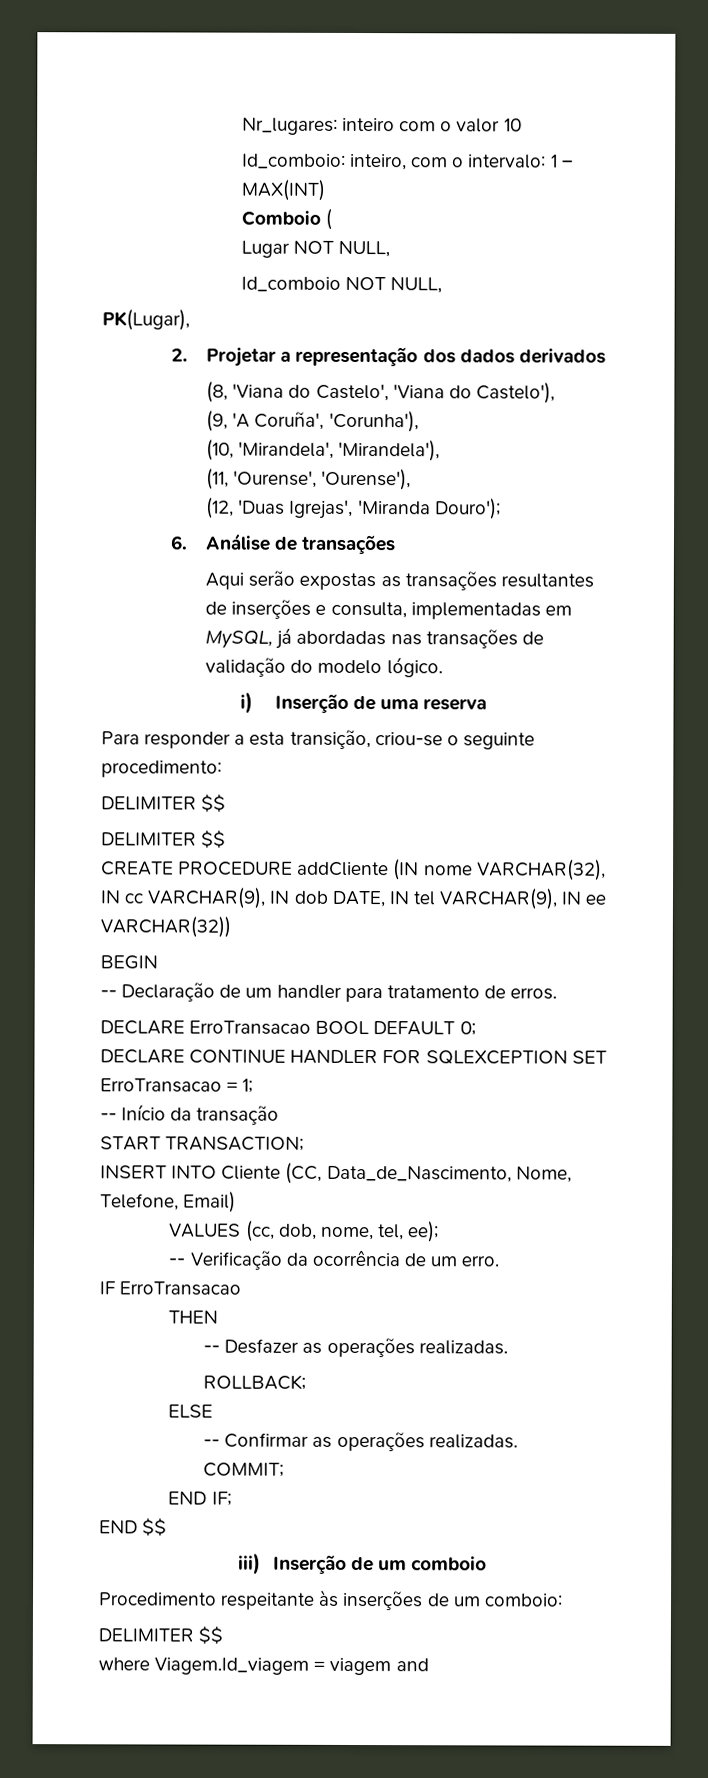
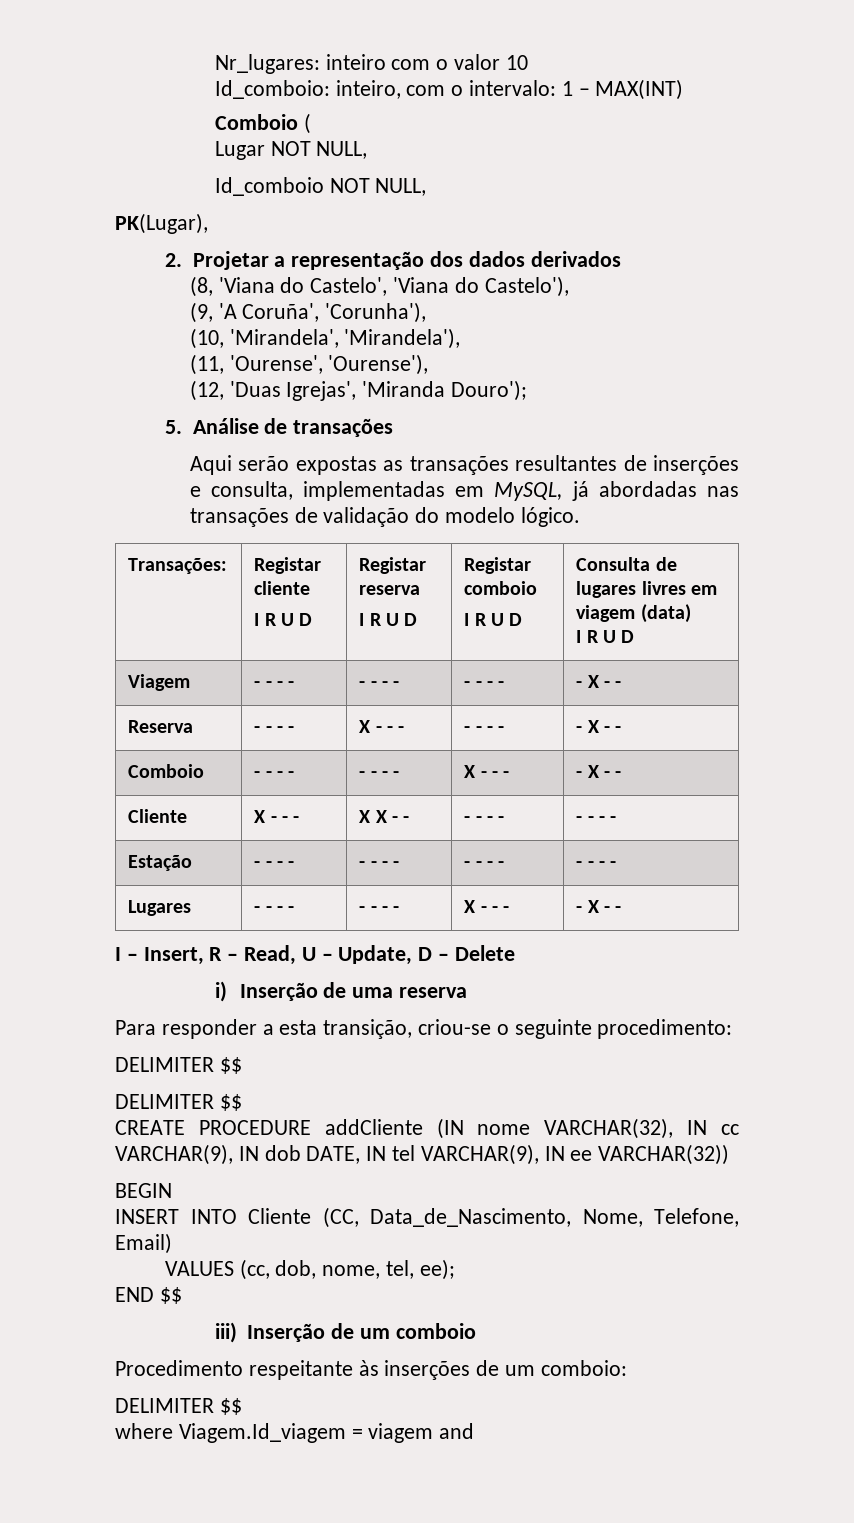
[170,535,188,550] 6. -> [164,420,182,434] 5.
(443, 667) none -> [128,558,228,574] [254,557,322,574] [254,581,311,595] [254,613,313,626] [359,557,427,574] [359,585,421,595] [359,613,418,626] [464,557,532,574] [464,581,538,595] [464,613,523,626] [576,557,677,571] [576,581,717,598] [576,604,691,623] [576,630,635,643] [128,674,191,691] [254,681,295,688] [359,681,400,688] [464,681,505,688] [576,675,622,688] [128,720,194,733] [254,726,295,733] [359,720,405,733] [464,726,505,733] [576,720,622,733] [128,764,205,778] [254,771,295,778] [359,771,400,778] [464,765,510,778] [576,765,622,778] [128,809,188,823] [254,810,300,823] [359,810,410,823] [464,816,505,823] [576,816,617,823] [128,855,193,871] [254,861,295,868] [359,861,400,868] [464,861,505,868] [576,861,617,868] [128,900,192,916] [254,906,295,913] [359,906,400,913] [464,900,510,913] [576,900,622,913] [115,945,515,965] // Transações: | Registar cliente // I R U D | Registar reserva // I R U D | Registar comboio // I R U D | Consulta de lugares livres em viagem (data) // I R U D // Viagem | - - - - | - - - - | - - - - | - X - - // Reserva | - - - - | X - - - | - - - - | - X - - // Comboio | - - - - | - - - - | X - - - | - X - - // Cliente | X - - - | X X - - | - - - - | - - - - // Estação | - - - - | - - - - | - - - - | - - - - // Lugares | - - - - | - - - - | X - - - | - X - - // I – Insert, R – Read, U – Update, D – Delete
[100,982,558,1003] [100,1020,476,1036] [100,1049,607,1065] [100,1078,254,1093] [100,1104,280,1125] [100,1136,305,1151] // -- Declaração de um handler para tratamento de erros. // DECLARE ErroTransacao BOOL DEFAULT 0; // DECLARE CONTINUE HANDLER FOR SQLEXCEPTION SET ErroTransacao = 1; // -- Início da transação // START TRANSACTION; -> (172, 1190) none
[168,1249,500,1270] [99,1281,242,1296] [168,1310,219,1324] [203,1337,508,1358] [203,1374,307,1390] [168,1404,214,1418] [203,1431,518,1452] [203,1462,285,1477] [168,1491,232,1506] // -- Verificação da ocorrência de um erro. // IF ErroTransacao // THEN // -- Desfazer as operações realizadas. // ROLLBACK; // ELSE // -- Confirmar as operações realizadas. // COMMIT; // END IF; -> (455, 1269) none

